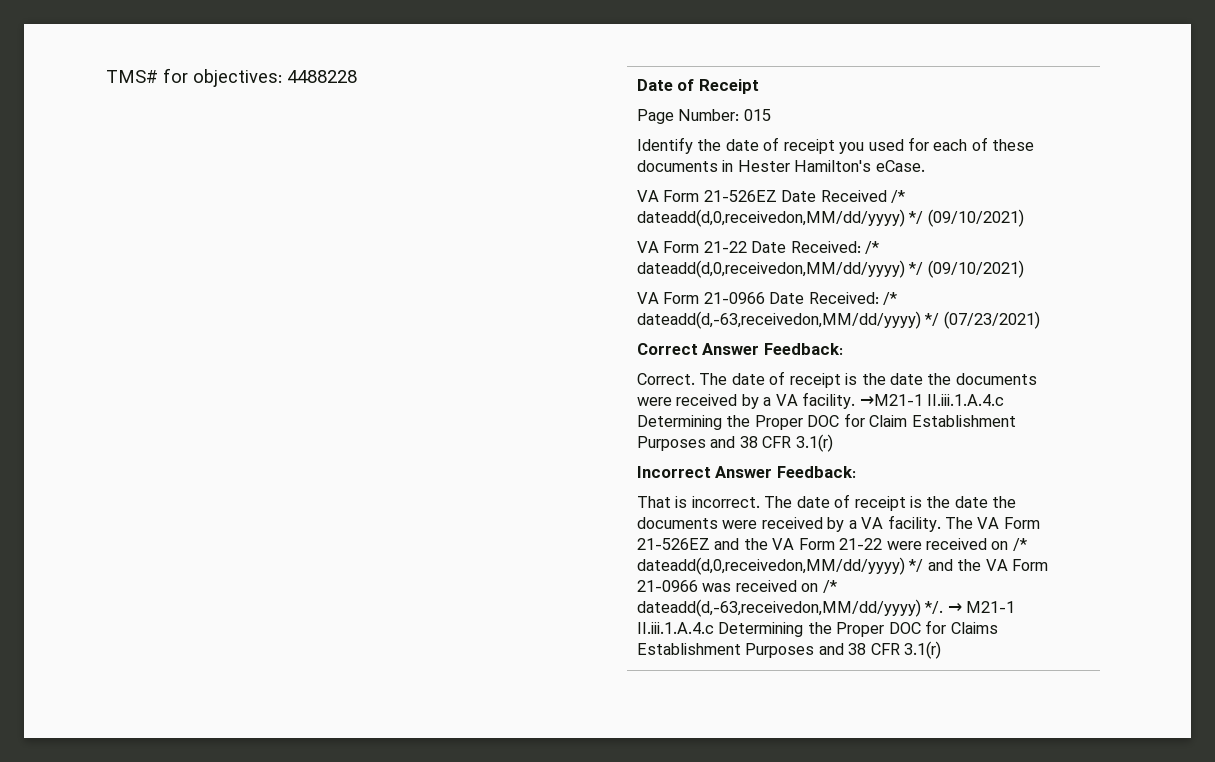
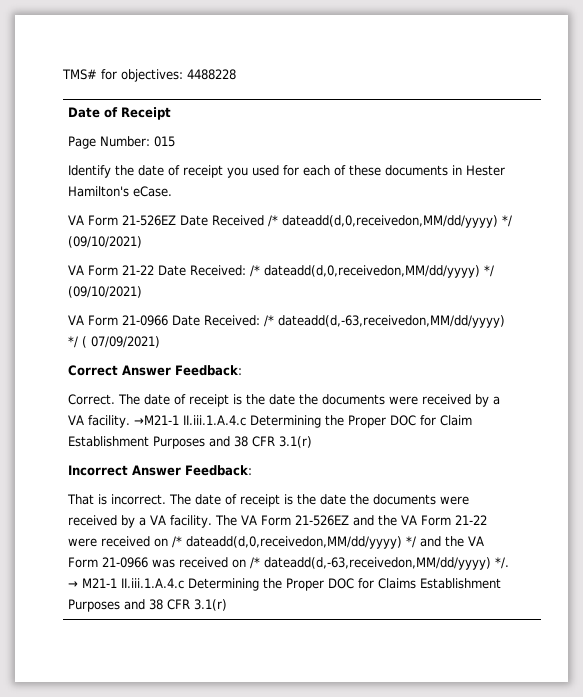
[943,311,1040,329] (07/23/2021) -> [82,336,161,348] ( 07/09/2021)

